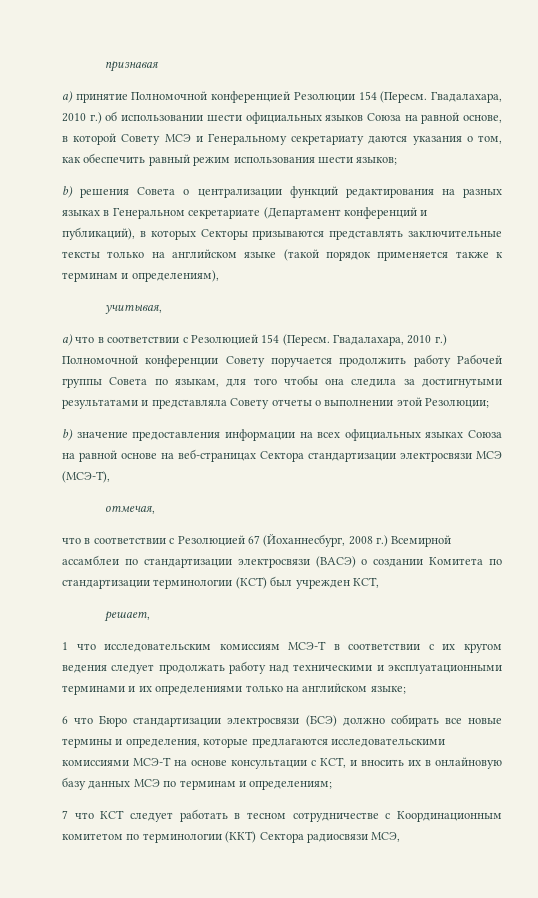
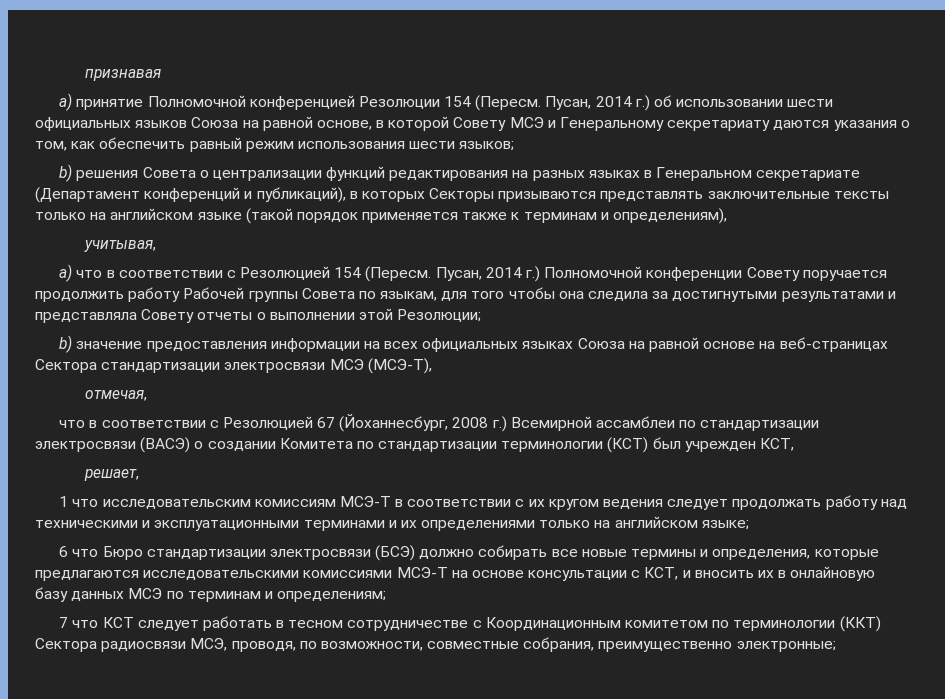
[431,92,503,103] [62,113,86,122] Гвадалахара, 2010 -> [545,96,632,110] Пусан, 2014
[333,335,432,346] Гвадалахара, 2010 -> [435,267,522,281] Пусан, 2014
(401, 837) none -> [231,637,836,652] проводя, по возможности, совместные собрания, преимущественно электронные;

